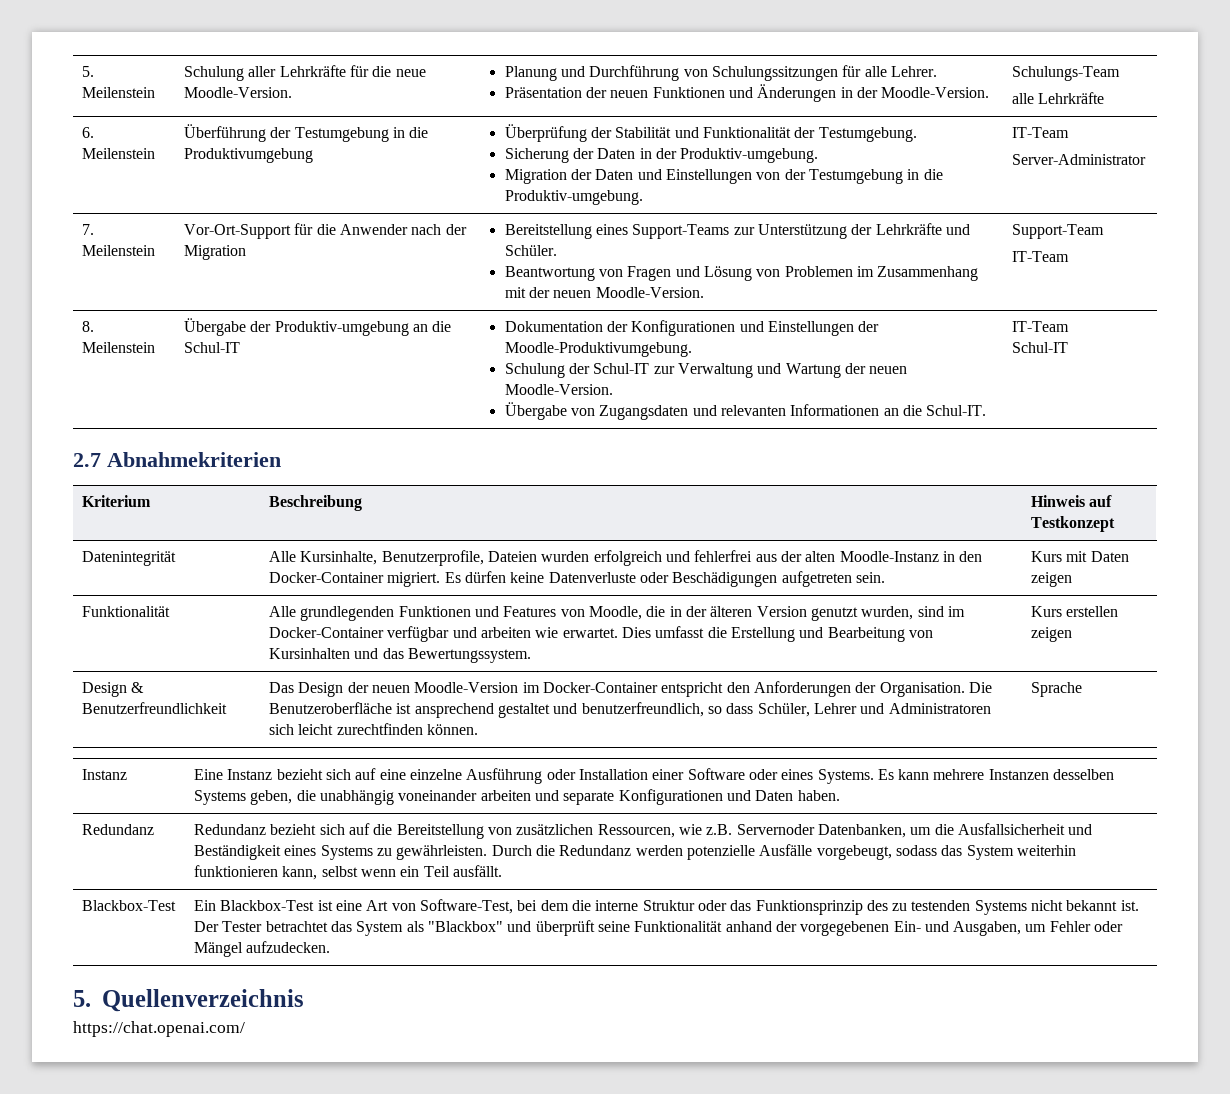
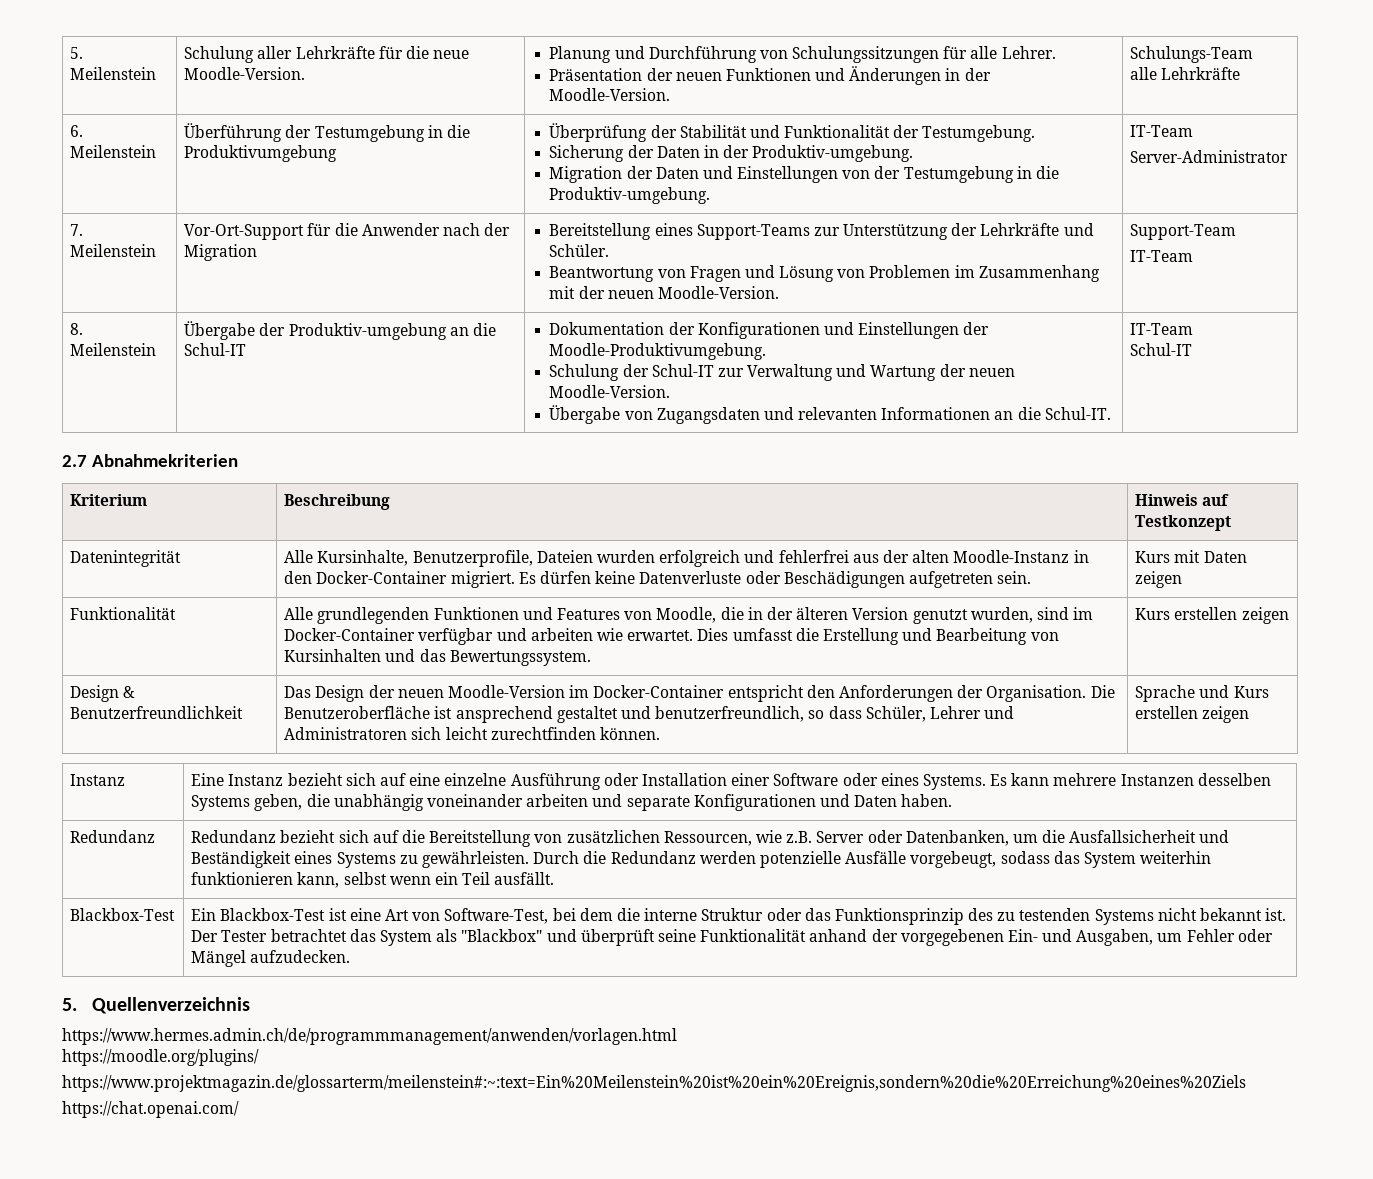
(1083, 689) none -> [1199,685,1269,698] [1135,706,1250,723] und Kurs erstellen zeigen
[736,824,815,835] Servernoder -> [816,830,903,843] Server oder
(304, 1000) none -> [62,1028,677,1045] [62,1049,259,1066] [62,1075,1246,1092] // https://www.hermes.admin.ch/de/programmmanagement/anwenden/vorlagen.html // https://moodle.org/plugins/ // https://www.projektmagazin.de/glossarterm/meilenstein#:~:text=Ein%20Meilenstein%20ist%20ein%20Ereignis,sondern%20die%20Erreichung%20eines%20Ziels

